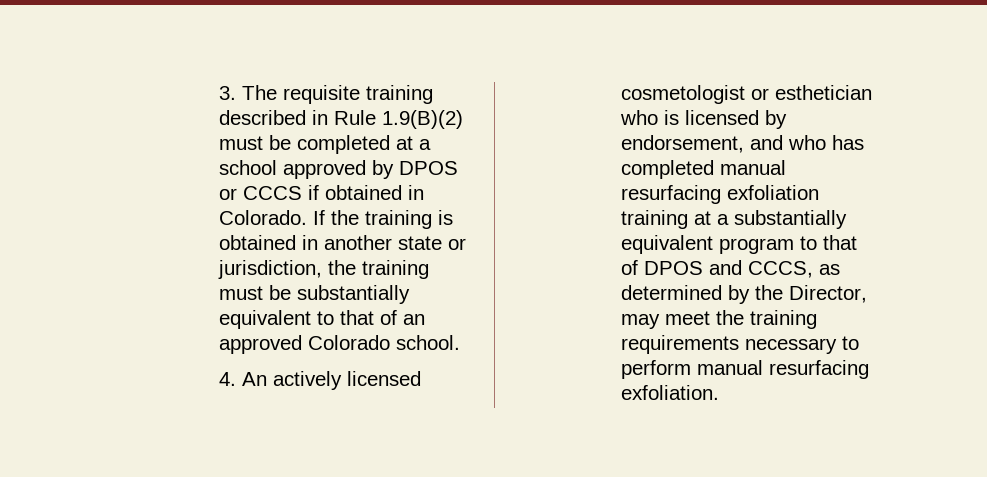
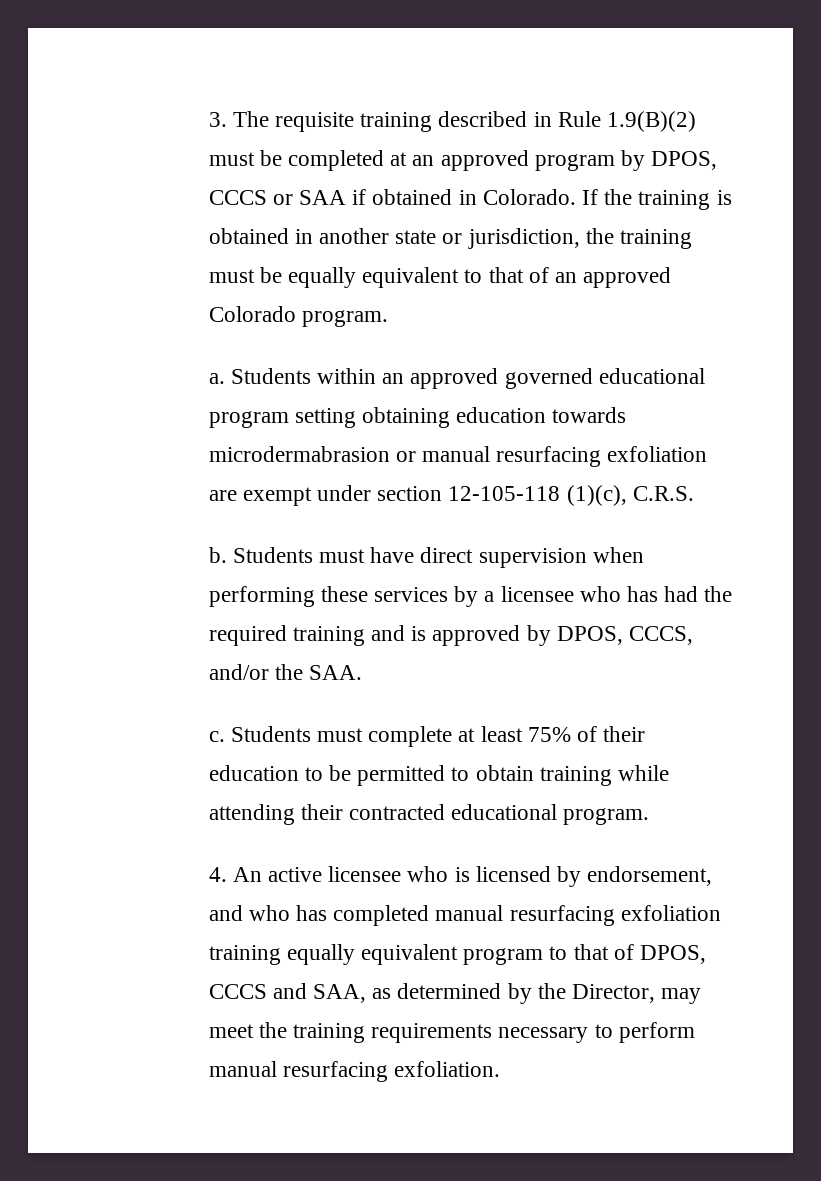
[419,139,432,150] [219,160,459,179] [219,186,303,200] a school approved by DPOS or CCCS -> [412,150,718,171] [208,190,346,205] an approved program by DPOS, CCCS or SAA
[297,285,411,304] substantially -> [287,267,356,288] equally
[396,335,461,350] [219,371,422,390] [621,85,873,104] school. // 4. An actively licensed cosmetologist or esthetician -> [301,310,388,327] [208,368,705,389] [208,407,627,428] [208,446,708,467] [208,485,694,506] [208,547,644,568] [208,586,733,607] [208,625,694,646] [208,664,362,680] [208,726,646,747] [208,765,670,786] [208,804,650,825] [208,866,402,882] program. // a. Students within an approved governed educational program setting obtaining education towards microdermabrasion or manual resurfacing exfoliation are exempt under section 12-105-118 (1)(c), C.R.S. // b. Students must have direct supervision when performing these services by a licensee who has had the required training and is approved by DPOS, CCCS, and/or the SAA. // c. Students must complete at least 75% of their education to be permitted to obtain training while attending their contracted educational program. // 4. An active licensee
[694,210,848,229] at a substantially -> [286,944,355,965] equally
[644,260,814,278] DPOS and CCCS, -> [640,945,707,964] [208,983,366,1003] DPOS, CCCS and SAA,

